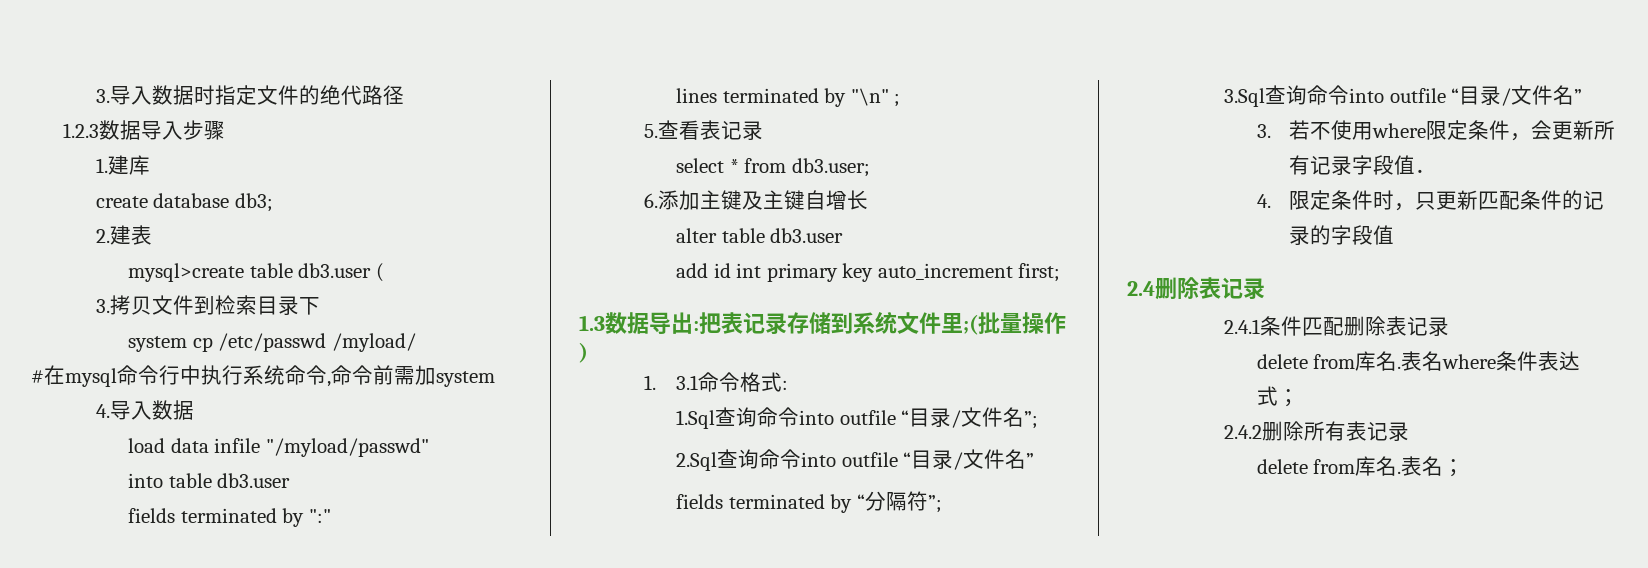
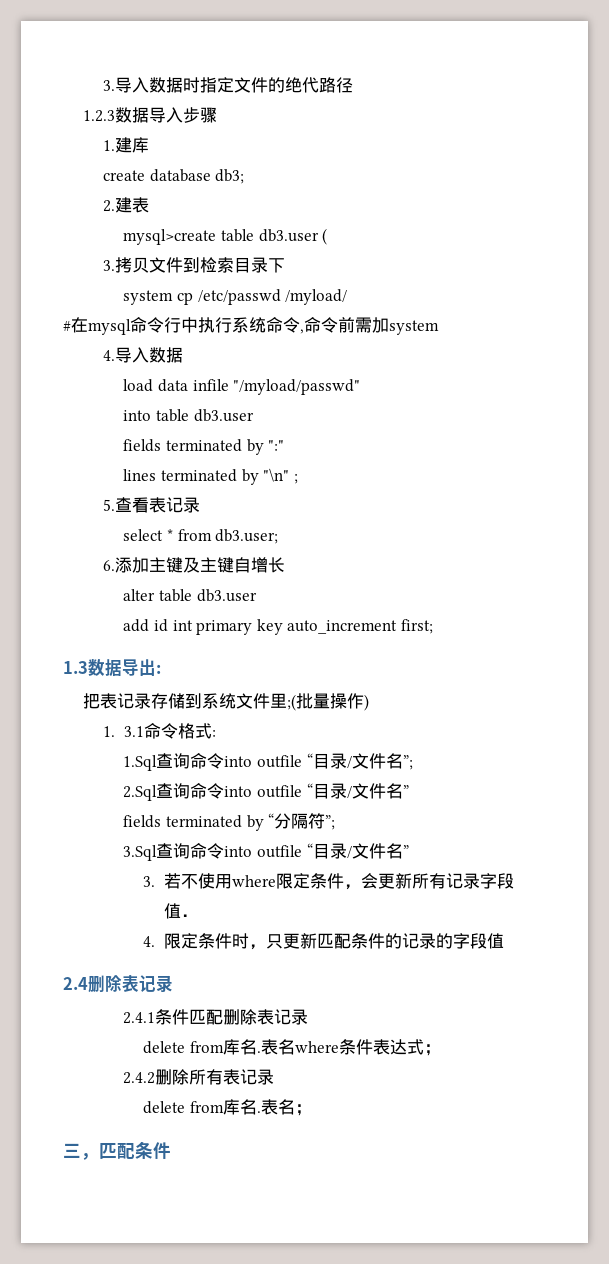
(699, 326) none -> (161, 669) //
(1465, 468) none -> [63,1141,171,1160] // 三，匹配条件

